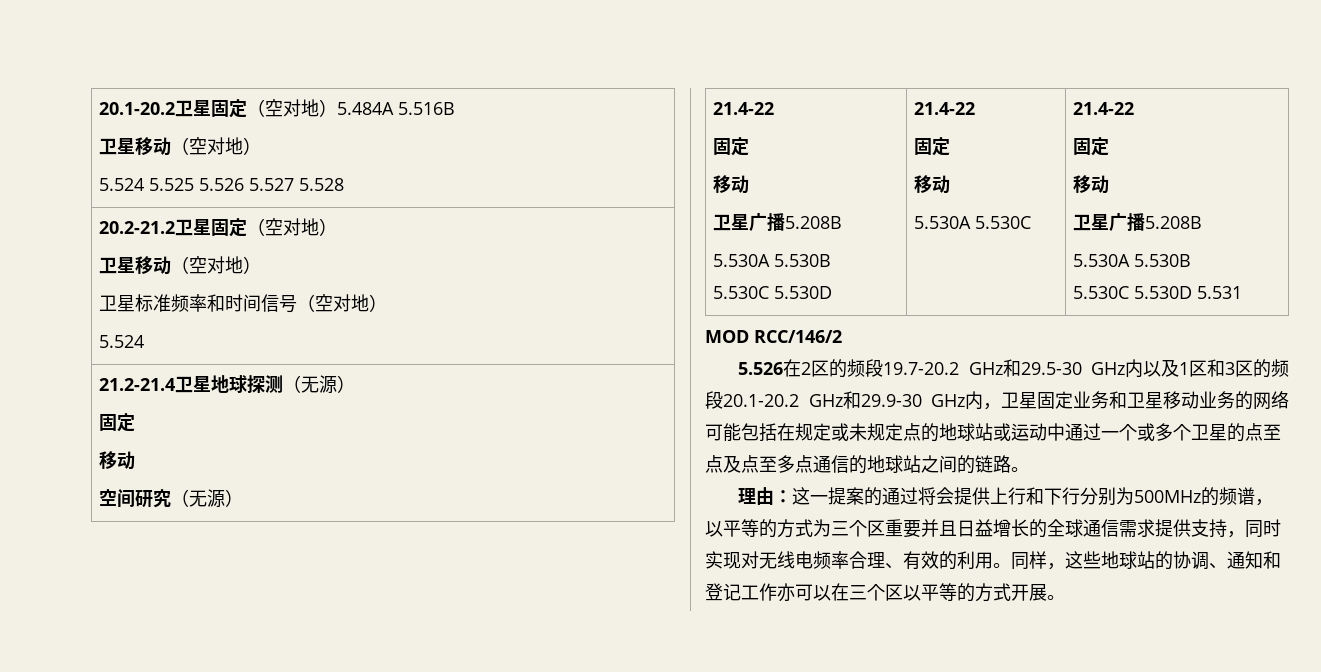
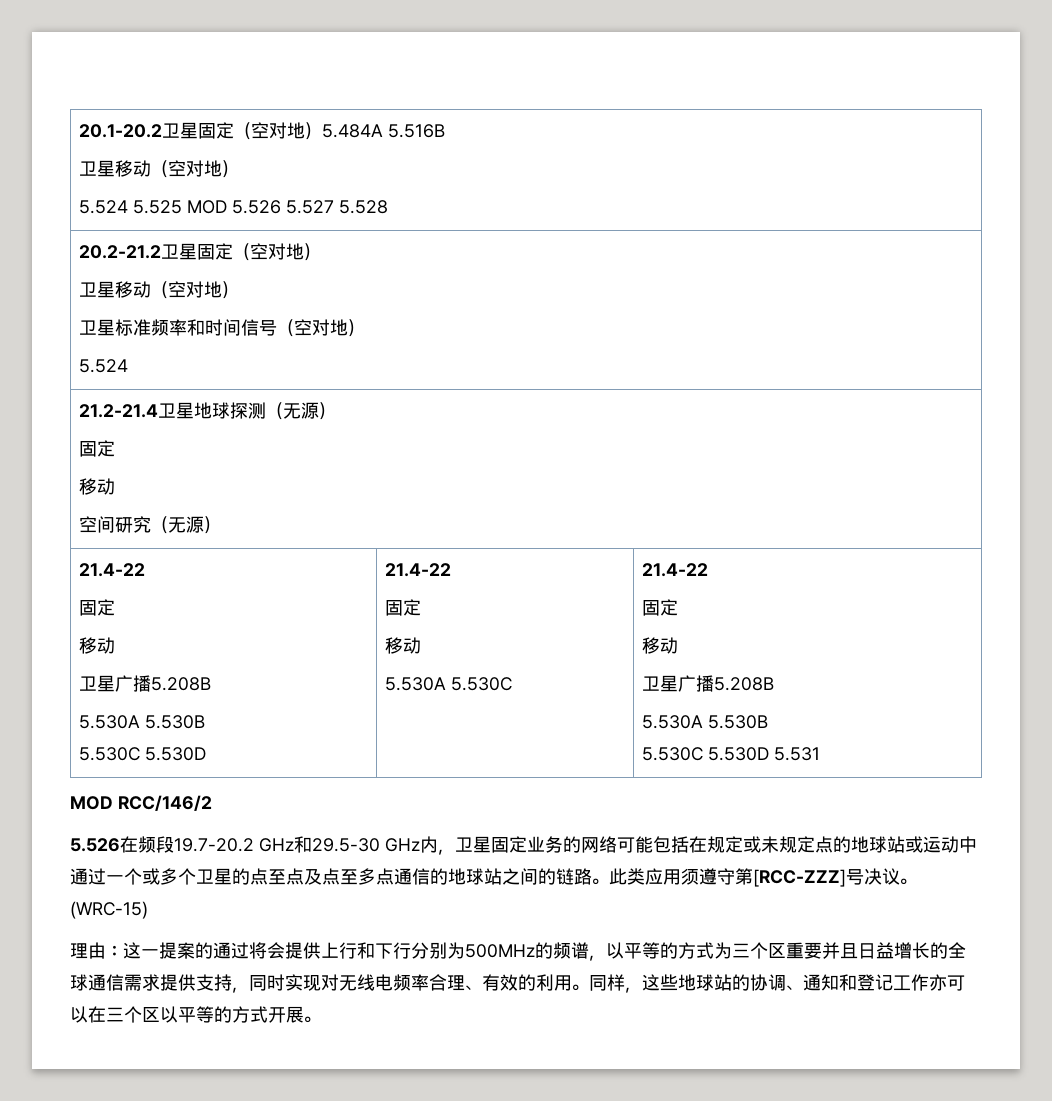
(194, 184) none -> [186,200,227,214] MOD
[801,359,848,378] 2区的 -> (138, 844) none
[1143,359,1289,378] [705,391,1199,410] 以及1区和3区的频段20.1-20.2 GHz和29.9-30 GHz内，卫星固定业务和卫星移动 -> [438,836,527,855] ，卫星固定
(1029, 469) none -> [609,868,917,887] [70,901,148,919] 此类应用须遵守第[RCC-ZZZ]号决议。(WRC-15)

